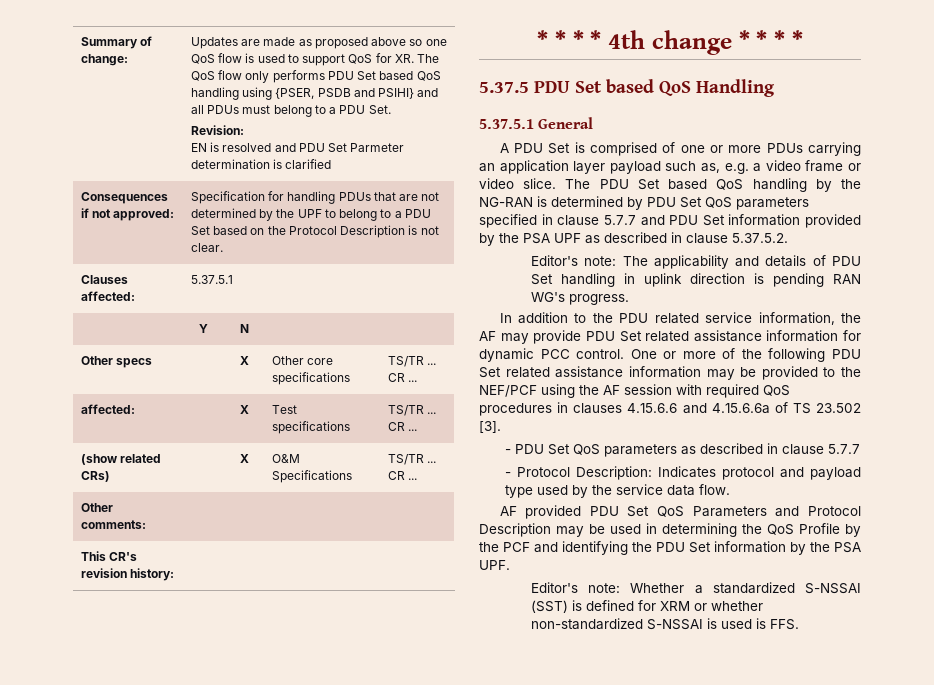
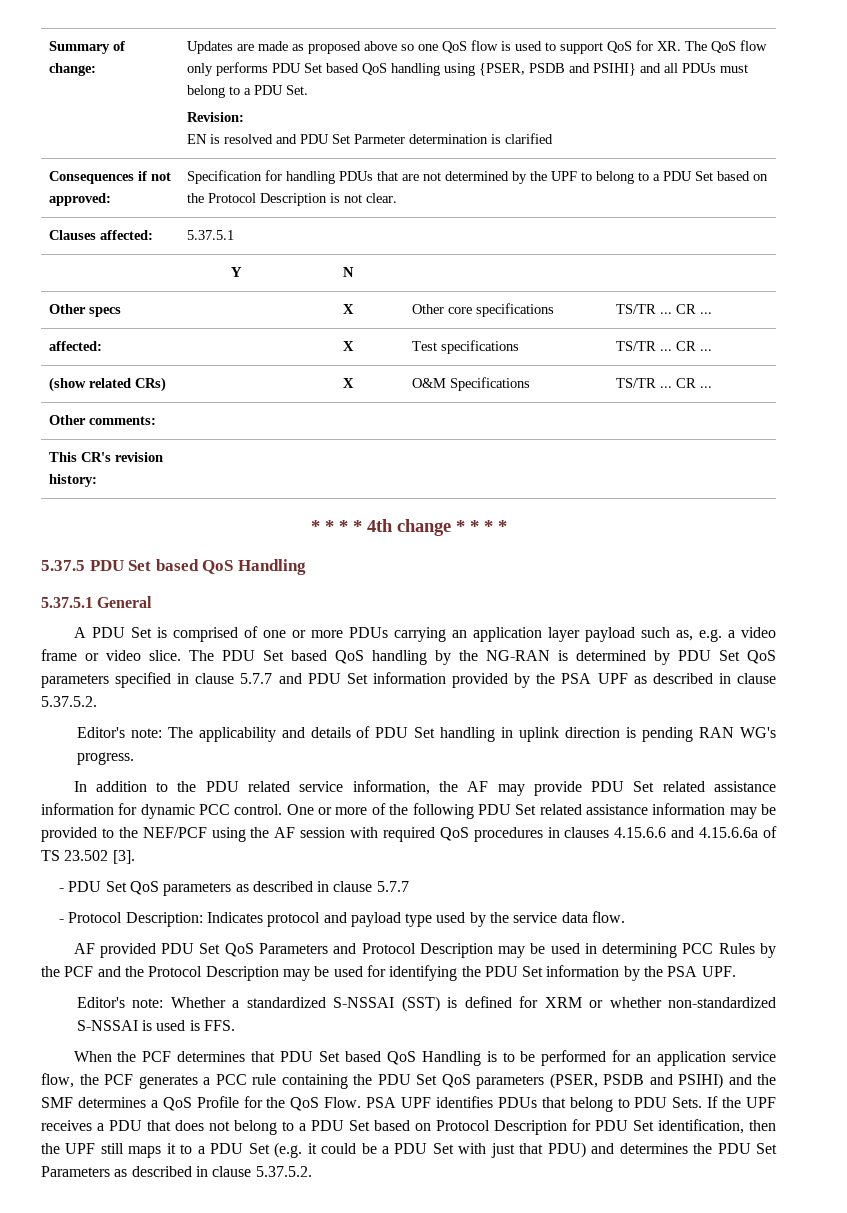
[742,523,840,535] the QoS Profile -> [682,943,755,954] PCC Rules
(558, 547) none -> [124,965,386,981] the Protocol Description may be used for
(799, 624) none -> [73,1050,777,1066] [41,1073,776,1089] [41,1096,776,1112] [41,1119,776,1135] [41,1142,778,1158] [41,1166,312,1177] // When the PCF determines that PDU Set based QoS Handling is to be performed for an application service flow, the PCF generates a PCC rule containing the PDU Set QoS parameters (PSER, PSDB and PSIHI) and the SMF determines a QoS Profile for the QoS Flow. PSA UPF identifies PDUs that belong to PDU Sets. If the UPF receives a PDU that does not belong to a PDU Set based on Protocol Description for PDU Set identification, then the UPF still maps it to a PDU Set (e.g. it could be a PDU Set with just that PDU) and determines the PDU Set Parameters as described in clause 5.37.5.2.

